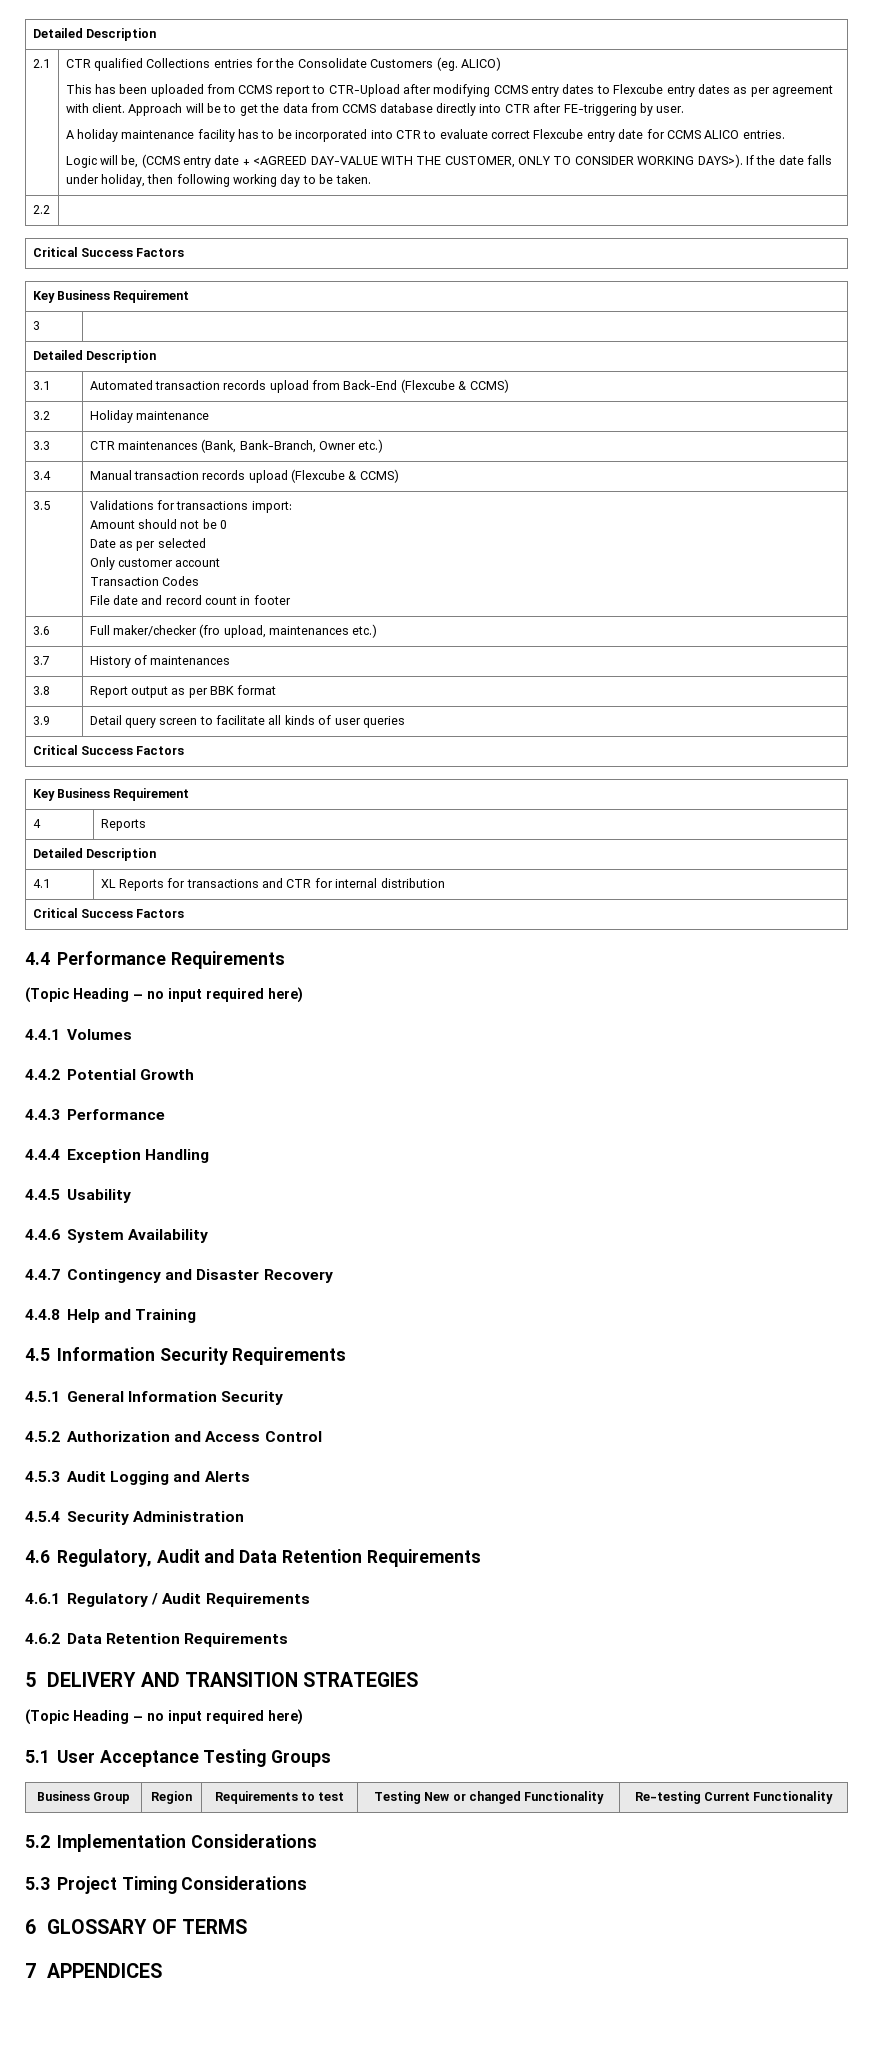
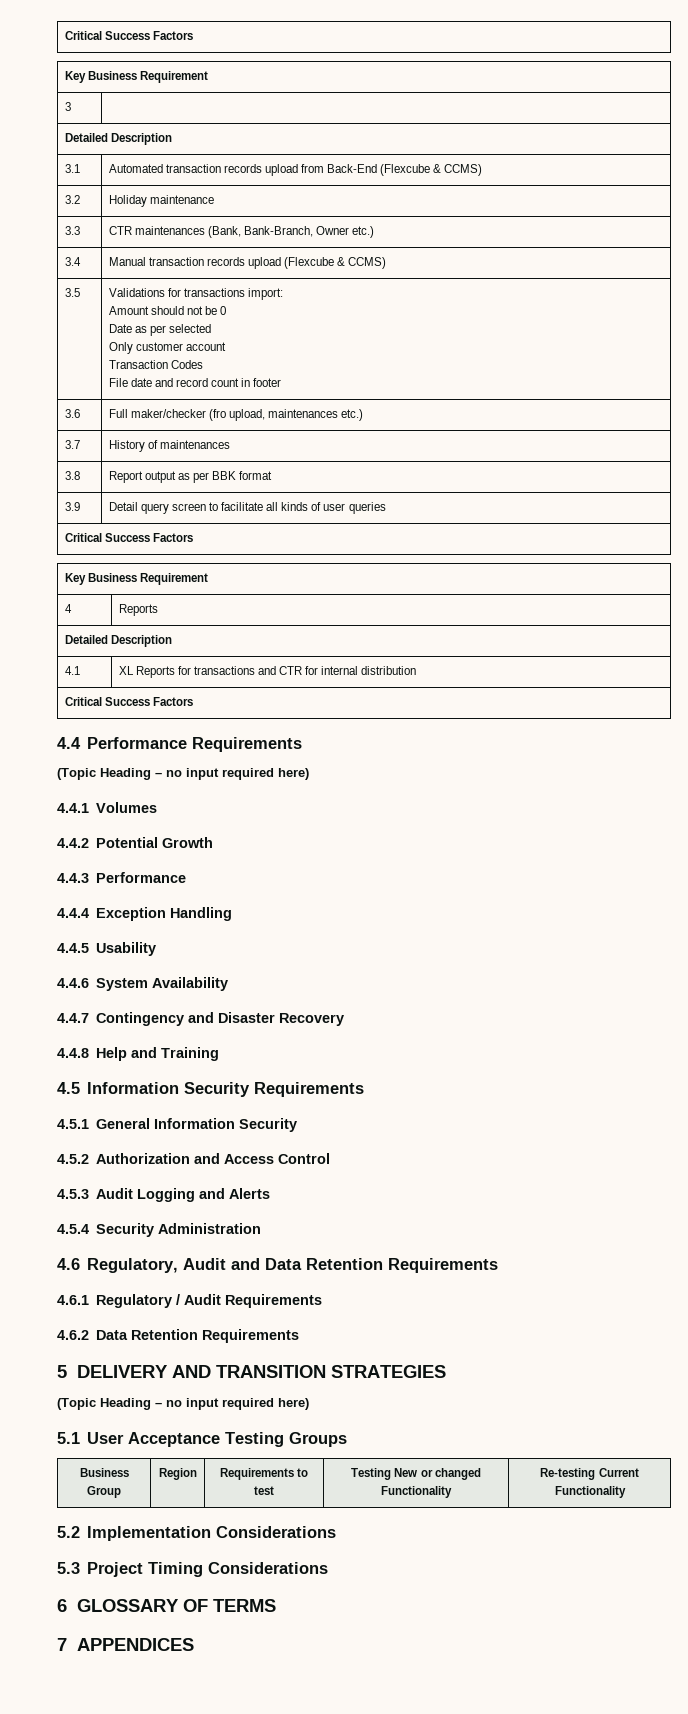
[32,28,156,41] [32,59,50,68] [65,57,501,71] [65,84,834,97] [65,103,685,116] [65,129,785,142] [65,154,833,168] [65,174,371,187] [32,205,50,214] Detailed Description // 2.1 | CTR qualified Collections entries for the Consolidate Customers (eg. ALICO) // This has been uploaded from CCMS report to CTR-Upload after modifying CCMS entry dates to Flexcube entry dates as per agreement with client. Approach will be to get the data from CCMS database directly into CTR after FE-triggering by user. // A holiday maintenance facility has to be incorporated into CTR to evaluate correct Flexcube entry date for CCMS ALICO entries. // Logic will be, (CCMS entry date + <AGREED DAY-VALUE WITH THE CUSTOMER, ONLY TO CONSIDER WORKING DAYS>). If the date falls under holiday, then following working day to be taken. // 2.2 | // -> (64, 35) none

